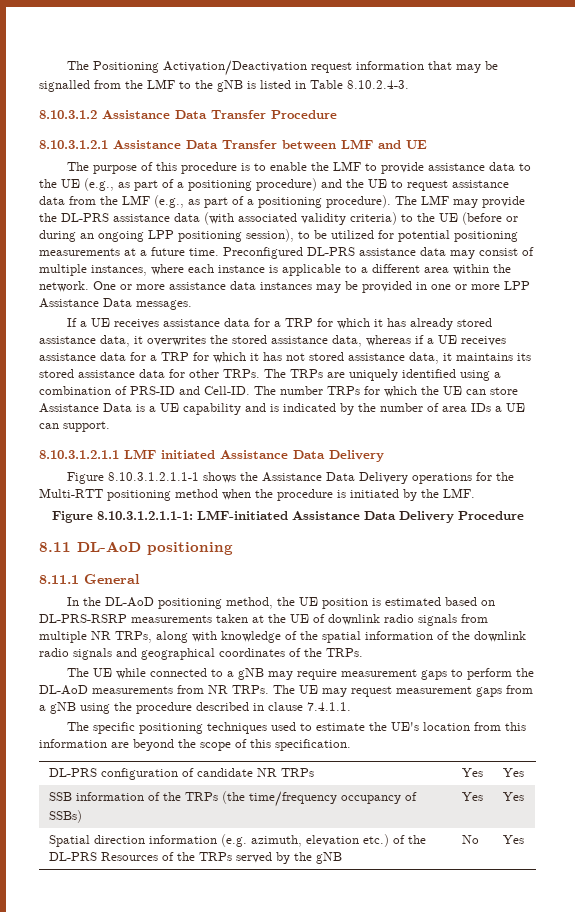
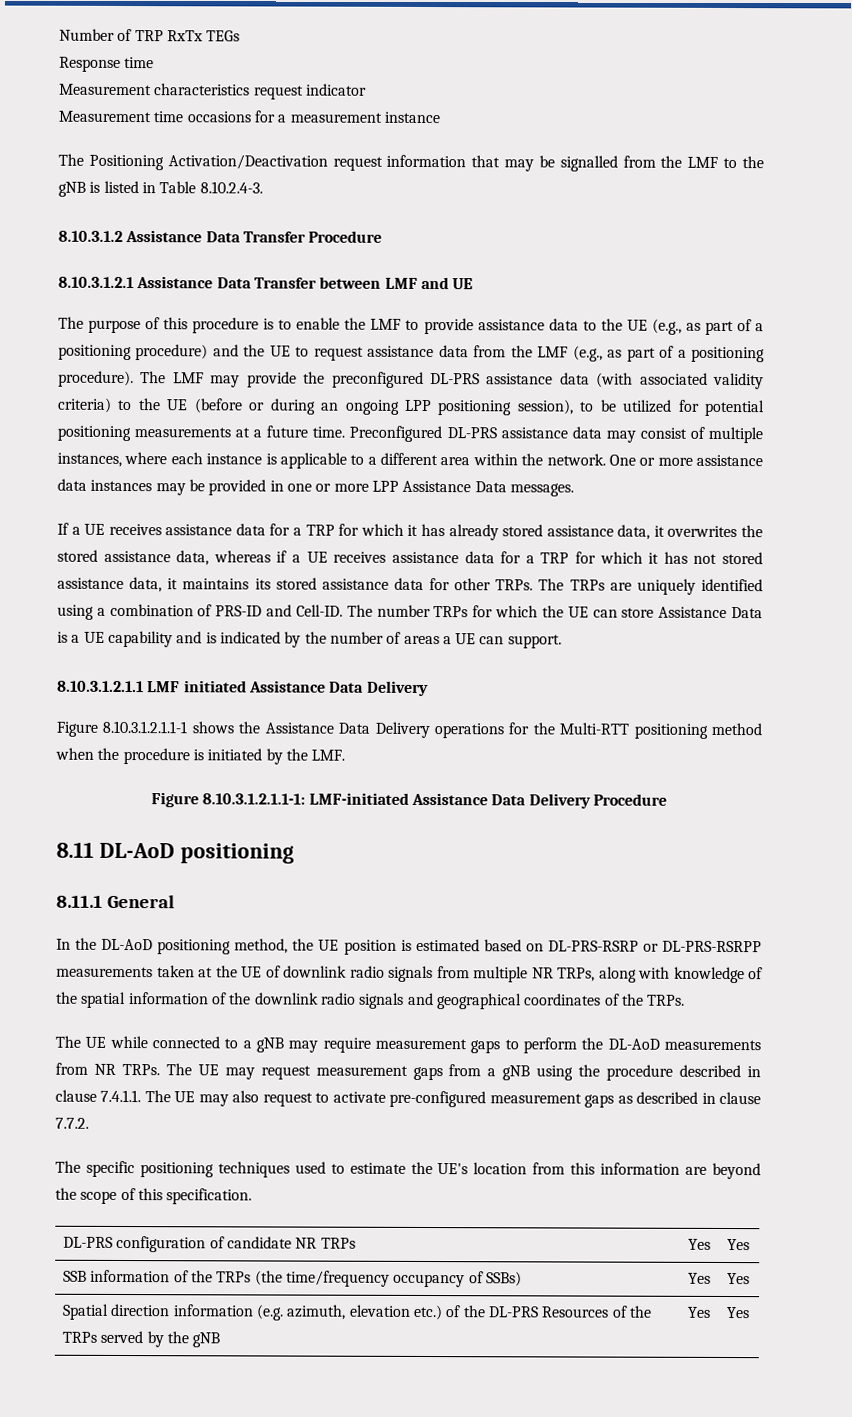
(66, 65) none -> [59,28,241,42] [59,56,155,72] [59,83,367,100] [58,110,440,124] Number of TRP RxTx TEGs // Response time // Measurement characteristics request indicator // Measurement time occasions for a measurement instance //
(57, 217) none -> [331,371,424,388] preconfigured
[442,403,491,412] area IDs -> [403,635,440,645] areas
(127, 618) none -> [642,940,762,953] or DL-PRS-RSRPP
(351, 706) none -> [144,1090,762,1108] [55,1117,89,1129] The UE may also request to activate pre-configured measurement gaps as described in clause 7.7.2.
[461,835,479,844] No -> [687,1306,712,1318] Yes

